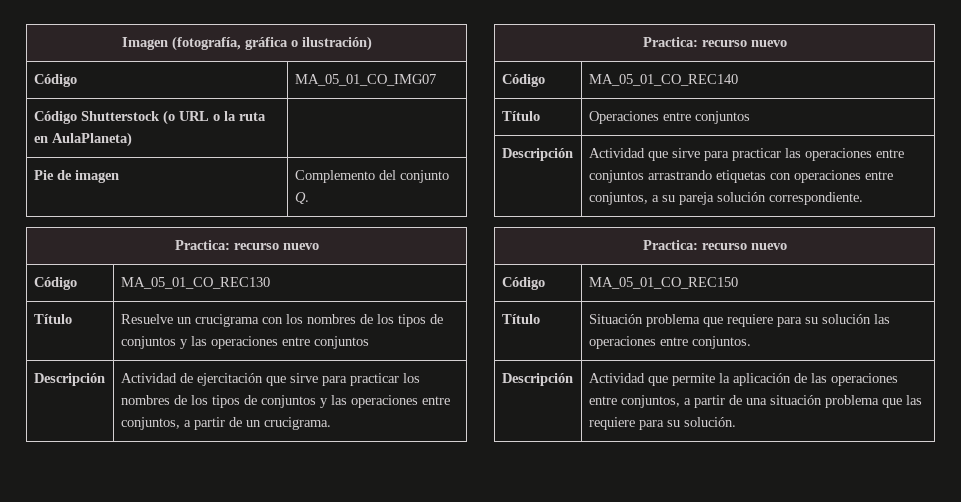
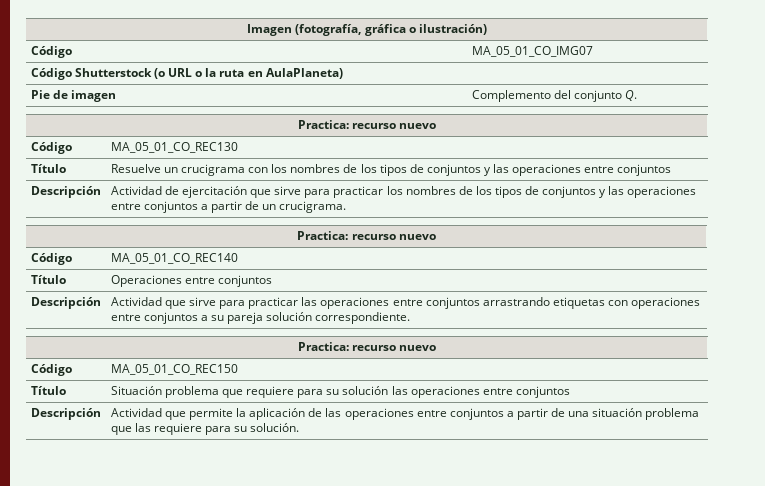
[120,417,180,430] conjuntos, -> [143,201,198,213] conjuntos
[588,192,648,205] conjuntos, -> [143,312,198,324] conjuntos
[691,336,751,349] conjuntos. -> [515,386,570,398] conjuntos
[620,395,680,408] conjuntos, -> [449,408,504,420] conjuntos

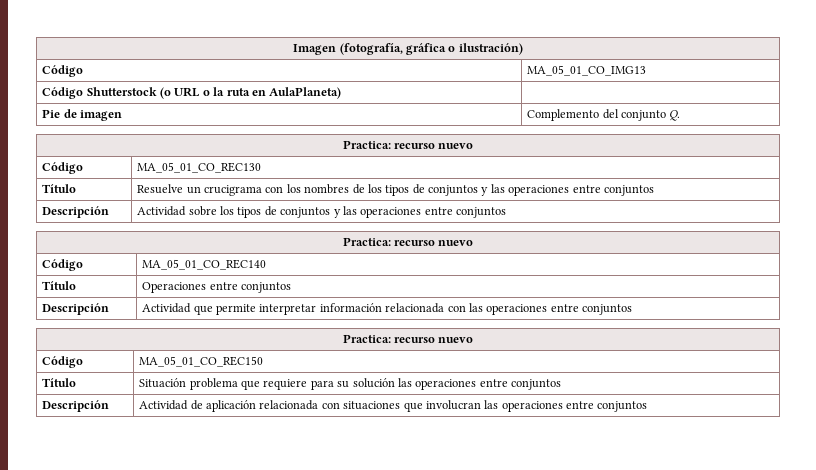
[471,46,593,57] MA_05_01_CO_IMG07 -> [527,65,647,76] MA_05_01_CO_IMG13
[164,186,697,198] [110,201,347,213] de ejercitación que sirve para practicar los nombres de los tipos de conjuntos y las operaciones entre conjuntos a partir de un crucigrama. -> [188,206,507,218] sobre los tipos de conjuntos y las operaciones entre conjuntos
[188,297,701,309] [110,312,411,324] sirve para practicar las operaciones entre conjuntos arrastrando etiquetas con operaciones entre conjuntos a su pareja solución correspondiente. -> [216,303,633,315] permite interpretar información relacionada con las operaciones entre conjuntos
[164,408,700,420] [110,423,300,435] que permite la aplicación de las operaciones entre conjuntos a partir de una situación problema que las requiere para su solución. -> [190,400,648,412] de aplicación relacionada con situaciones que involucran las operaciones entre conjuntos

